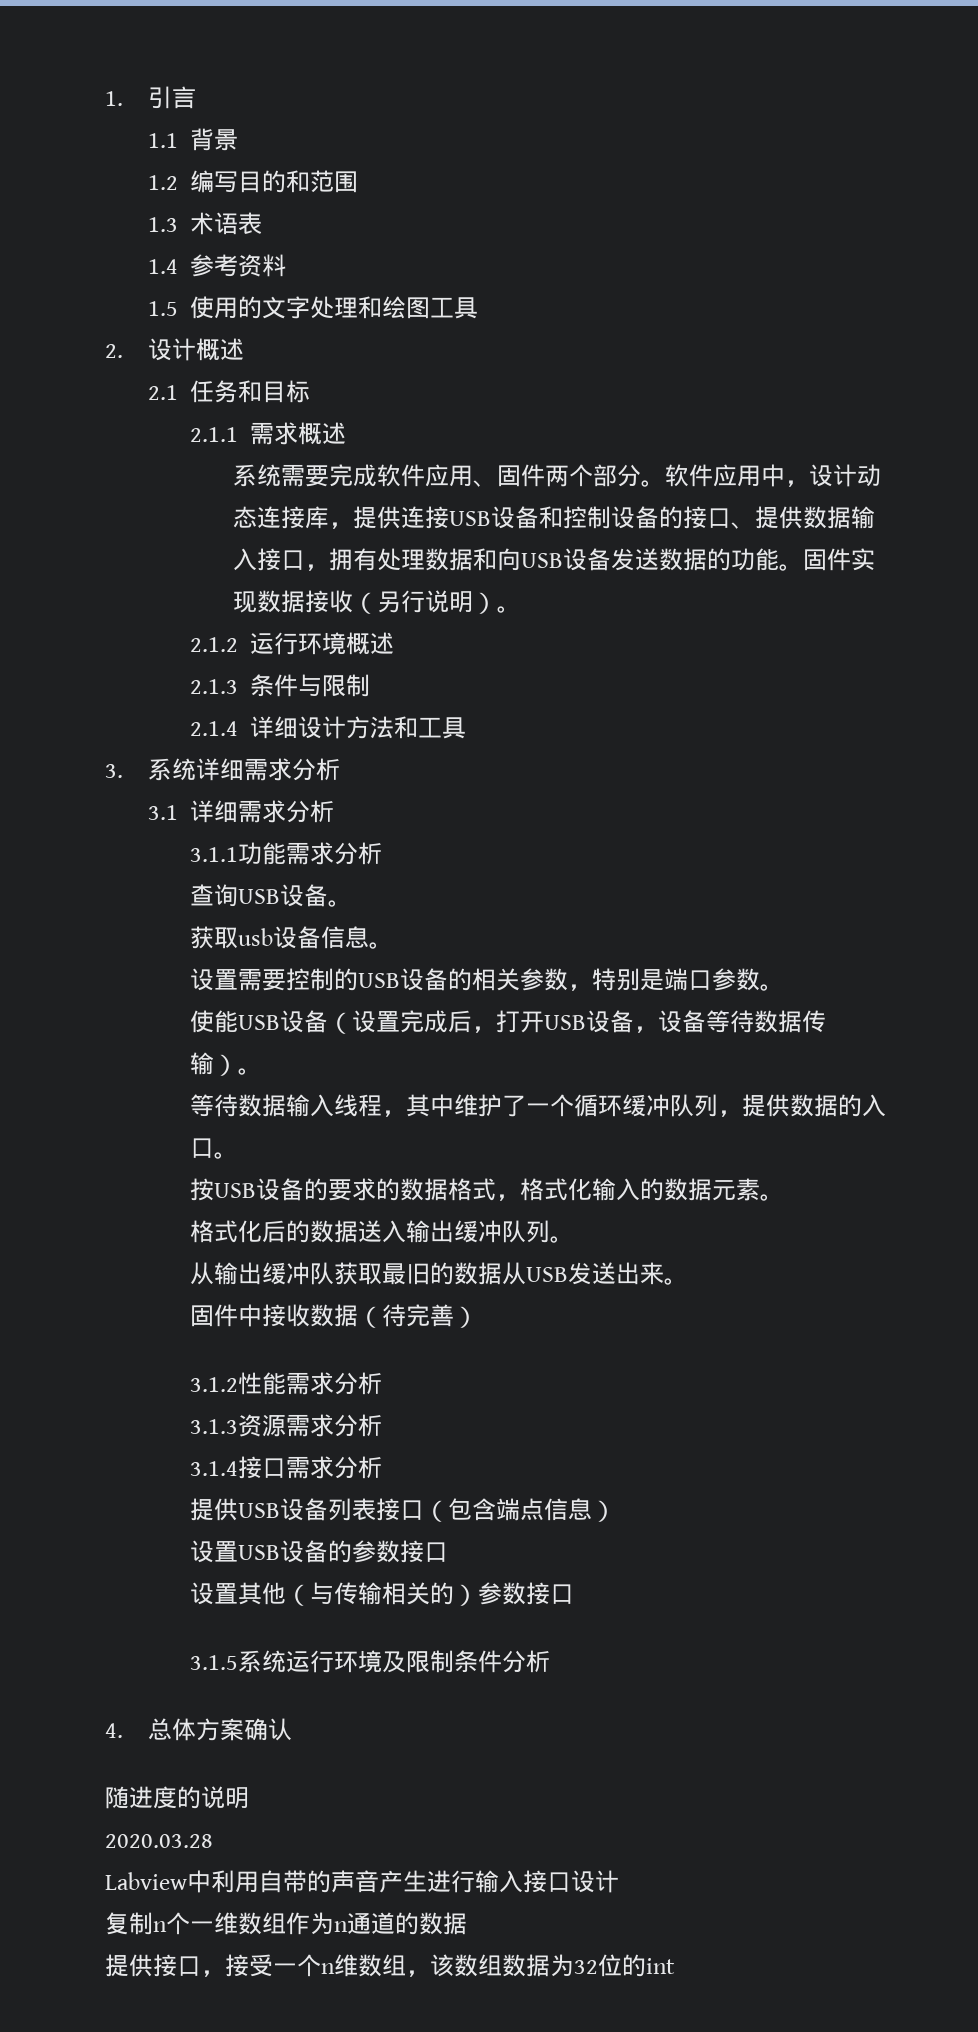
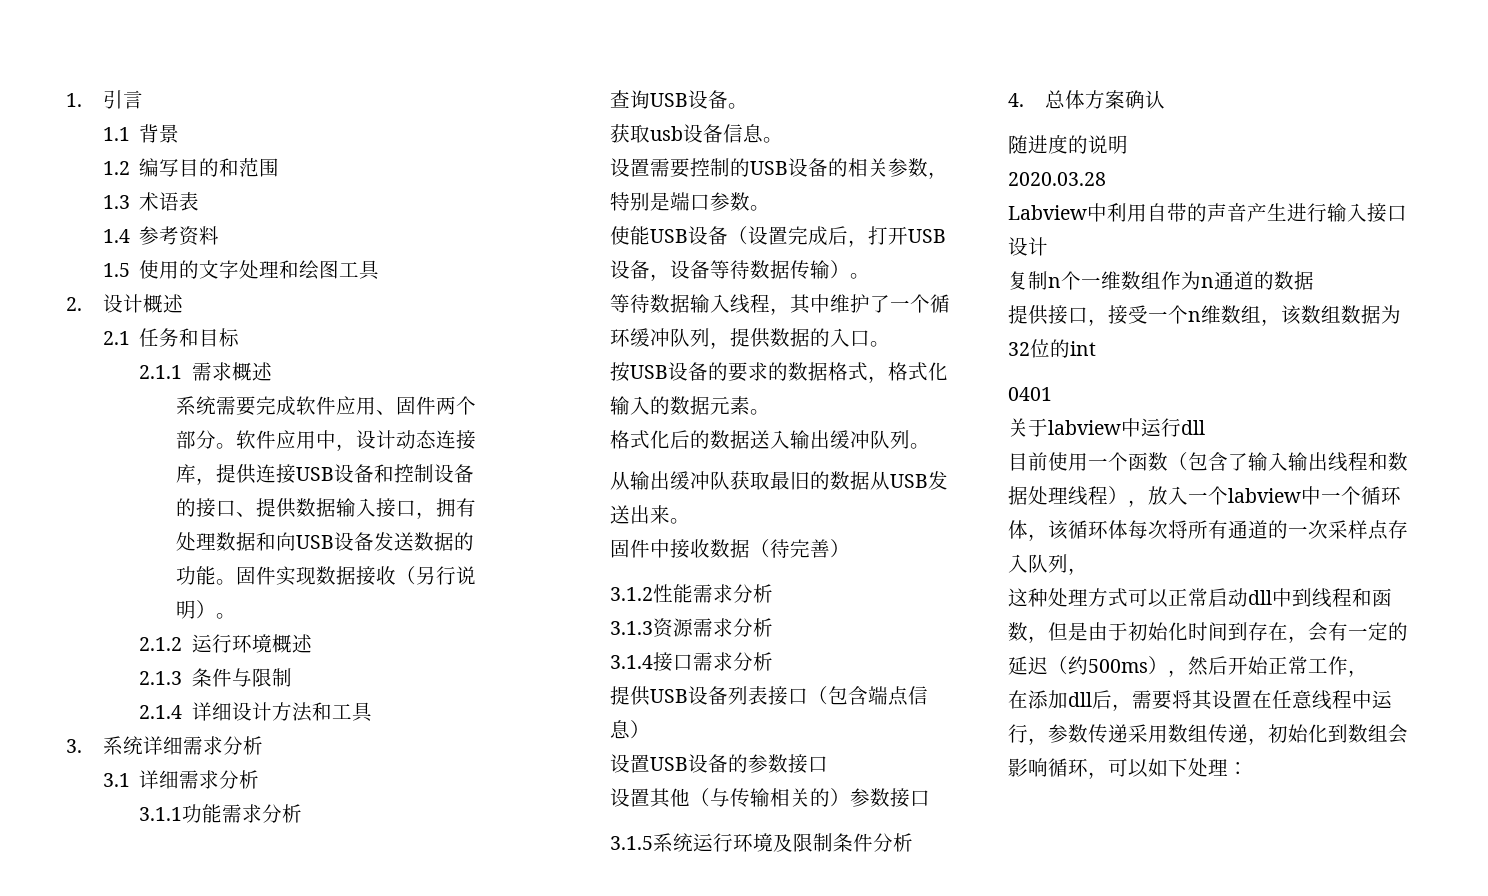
(675, 1966) none -> [1008,387,1052,401] [1008,418,1205,437] [1008,452,1408,472] [1008,486,1401,507] [1008,520,1408,541] [1008,554,1088,575] [1008,588,1392,608] [1008,622,1408,643] [1008,656,1368,677] [1008,690,1392,711] [1008,724,1408,745] [1008,758,1248,779] // 0401 // 关于labview中运行dll // 目前使用一个函数（包含了输入输出线程和数据处理线程），放入一个labview中一个循环体，该循环体每次将所有通道的一次采样点存入队列， // 这种处理方式可以正常启动dll中到线程和函数，但是由于初始化时间到存在，会有一定的延迟（约500ms），然后开始正常工作， // 在添加dll后，需要将其设置在任意线程中运行，参数传递采用数组传递，初始化到数组会影响循环，可以如下处理：

